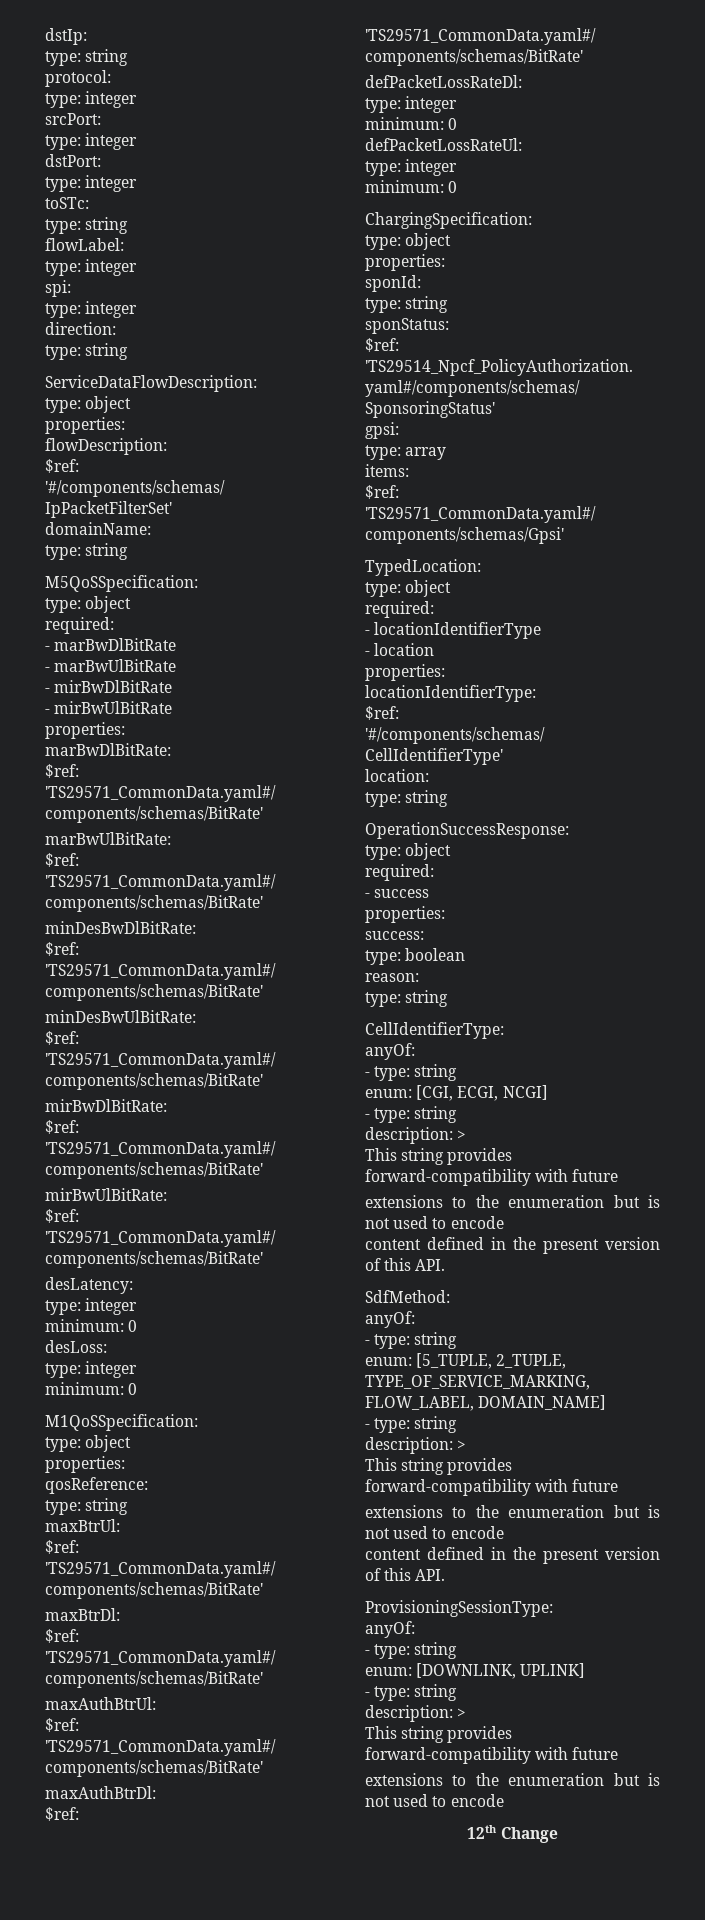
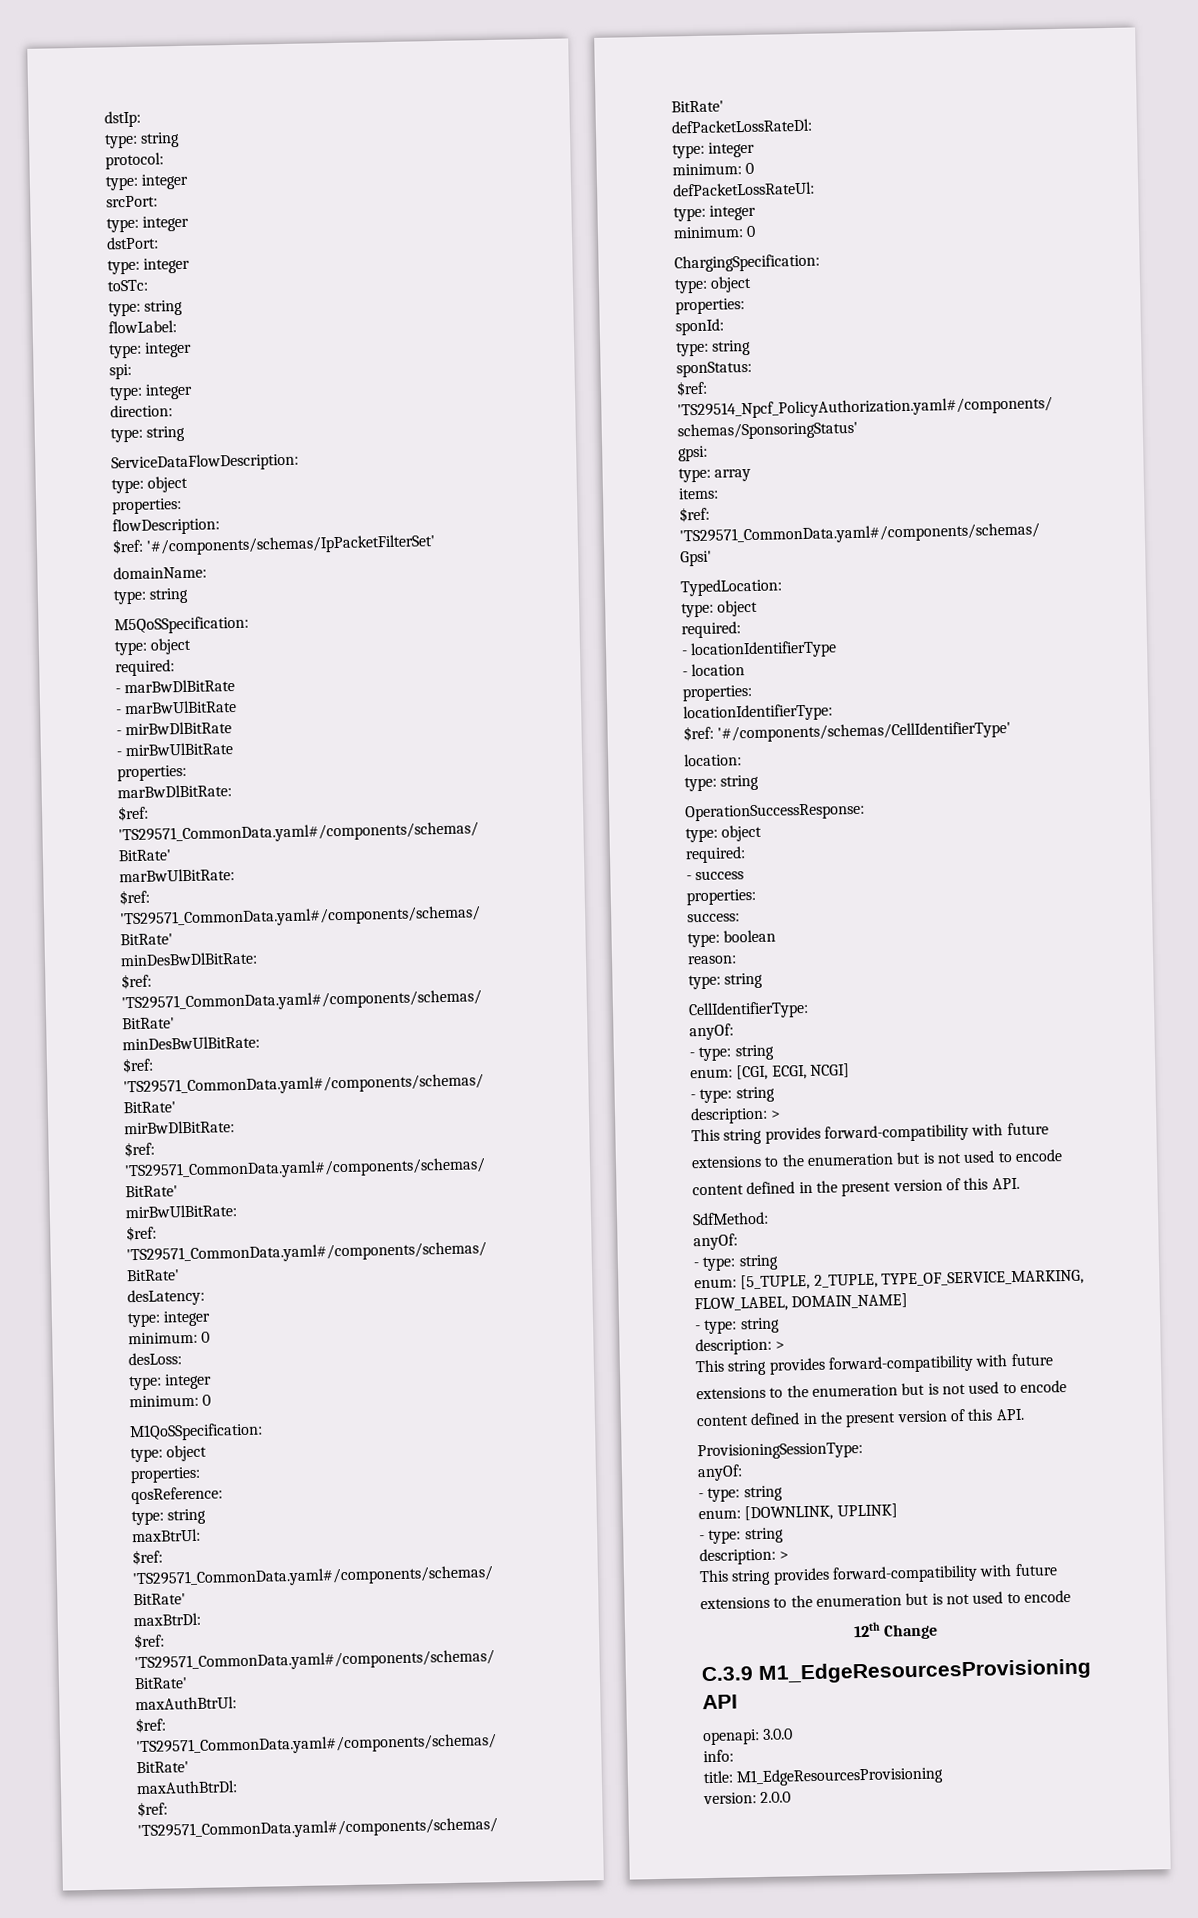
(558, 1835) none -> [701,1658,1092,1685] [702,1694,738,1710] [702,1728,794,1746] [703,1749,734,1763] [703,1766,945,1787] [703,1791,792,1805] // C.3.9 M1_EdgeResourcesProvisioning API // openapi: 3.0.0 // info: // title: M1_EdgeResourcesProvisioning // version: 2.0.0

